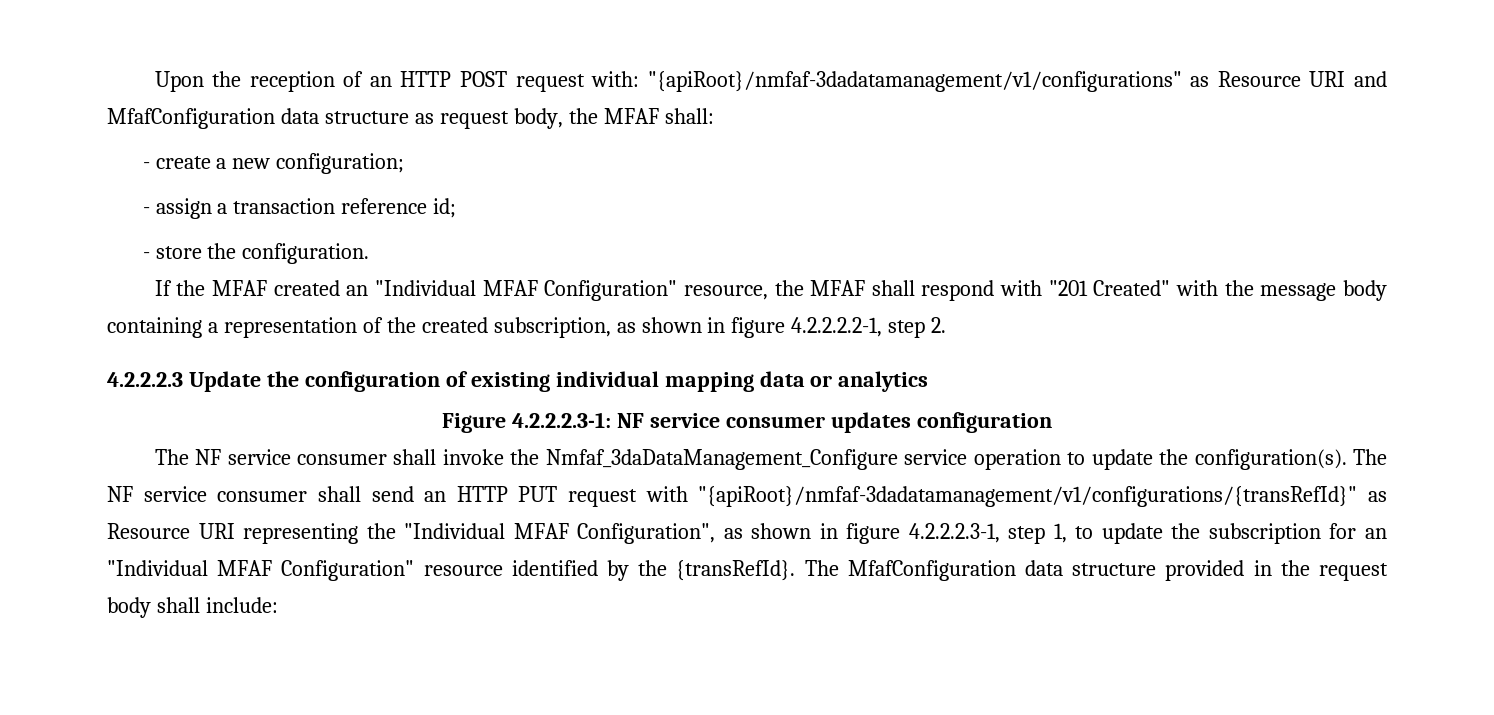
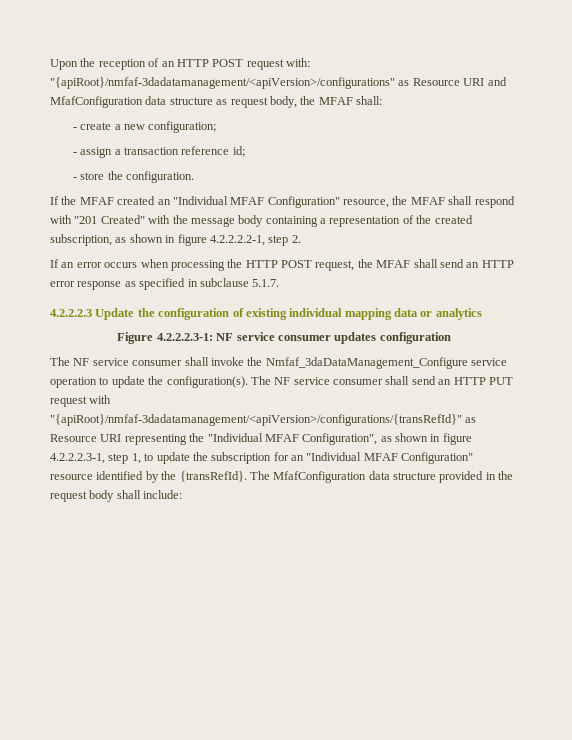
[647,71,1182,92] "{apiRoot}/nmfaf-3dadatamanagement/v1/configurations" -> [50,77,395,89] "{apiRoot}/nmfaf-3dadatamanagement/<apiVersion>/configurations"
(947, 325) none -> [50,259,514,271] [50,278,280,290] // If an error occurs when processing the HTTP POST request, the MFAF shall send an HTTP error response as specified in subclause 5.1.7.
[698,486,1358,507] "{apiRoot}/nmfaf-3dadatamanagement/v1/configurations/{transRefId}" -> [50,414,462,426] "{apiRoot}/nmfaf-3dadatamanagement/<apiVersion>/configurations/{transRefId}"

